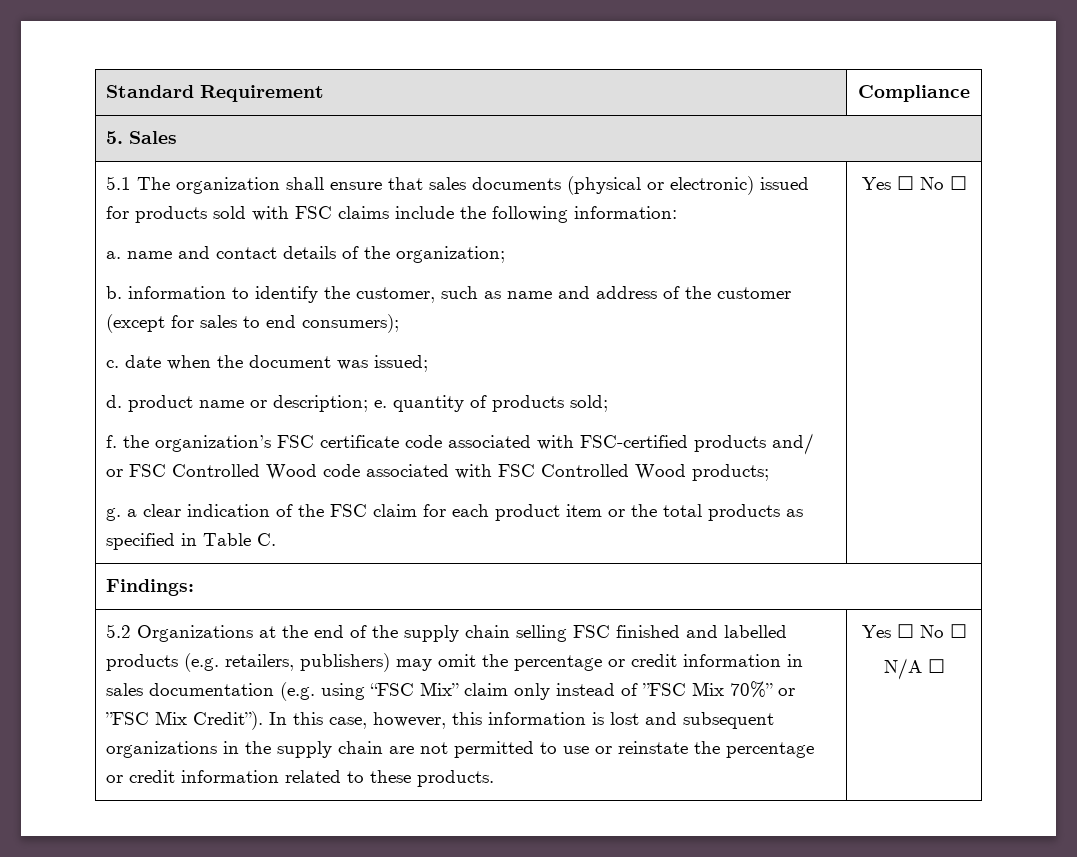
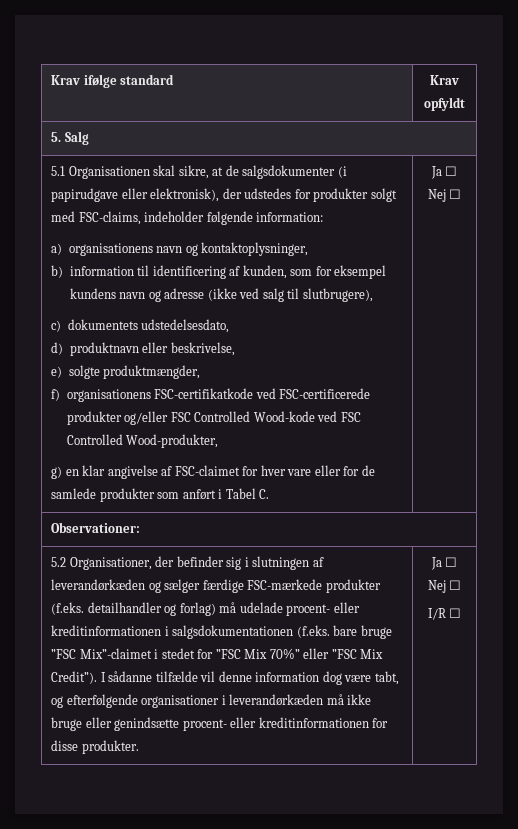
[105,85,324,102] [857,85,970,102] Standard Requirement | Compliance -> [51,74,175,88] [430,75,459,85] [424,97,465,111] Krav ifølge standard | Krav opfyldt
[128,131,177,144] Sales -> [64,131,89,145] Salg
[136,176,809,195] [105,206,677,223] [105,246,505,263] [105,286,791,303] [105,314,399,333] [105,355,428,372] [105,395,608,412] [105,433,814,455] [105,464,769,481] [105,504,803,521] [105,533,276,550] [861,176,967,190] [105,579,194,596] The organization shall ensure that sales documents (physical or electronic) issued for products sold with FSC claims include the following information: // a. name and contact details of the organization; // b. information to identify the customer, such as name and address of the customer (except for sales to end consumers); // c. date when the document was issued; // d. product name or description; e. quantity of products sold; // f. the organization’s FSC certificate code associated with FSC-certified products and/ or FSC Controlled Wood code associated with FSC Controlled Wood products; // g. a clear indication of the FSC claim for each product item or the total products as specified in Table C. | Yes ☐ No ☐ // Findings: -> [68,165,347,179] [51,188,397,202] [51,211,324,225] [51,242,309,256] [51,265,387,279] [69,288,373,302] [51,319,230,333] [51,342,235,356] [51,365,201,379] [51,388,371,402] [66,411,361,425] [66,434,219,448] [51,465,375,479] [51,488,270,502] [430,166,458,179] [427,189,462,202] [51,522,141,533] Organisationen skal sikre, at de salgsdokumenter (i papirudgave eller elektronisk), der udstedes for produkter solgt med FSC-claims, indeholder følgende information: // a) organisationens navn og kontaktoplysninger, // b) information til identificering af kunden, som for eksempel kundens navn og adresse (ikke ved salg til slutbrugere), // c) dokumentets udstedelsesdato, // d) produktnavn eller beskrivelse, // e) solgte produktmængder, // f) organisationens FSC-certifikatkode ved FSC-certificerede produkter og/eller FSC Controlled Wood-kode ved FSC Controlled Wood-produkter, // g) en klar angivelse af FSC-claimet for hver vare eller for de samlede produkter som anført i Tabel C. | Ja ☐ Nej ☐ // Observationer:
[136,625,787,642] [105,653,803,672] [105,682,638,701] Organizations at the end of the supply chain selling FSC finished and labelled products (e.g. retailers, publishers) may omit the percentage or credit information in sales documentation (e.g. using “FSC Mix” claim only instead of -> [69,556,324,570] [51,579,381,593] [51,602,360,616] [51,625,392,639] [51,648,214,659] Organisationer, der befinder sig i slutningen af leverandørkæden og sælger færdige FSC-mærkede produkter (f.eks. detailhandler og forlag) må udelade procent- eller kreditinformationen i salgsdokumentationen (f.eks. bare bruge ”FSC Mix”-claimet i stedet for
[777,688,795,696] or -> [303,648,330,659] eller
[268,712,774,729] [105,741,814,758] [105,770,494,787] [861,624,967,638] [883,658,922,680] In this case, however, this information is lost and subsequent organizations in the supply chain are not permitted to use or reinstate the percentage or credit information related to these products. | Yes ☐ No ☐ // N/A -> [100,671,399,685] [51,694,372,708] [51,717,389,731] [51,740,139,754] [430,557,458,570] [427,580,462,593] [427,608,446,620] I sådanne tilfælde vil denne information dog være tabt, og efterfølgende organisationer i leverandørkæden må ikke bruge eller genindsætte procent- eller kreditinformationen for disse produkter. | Ja ☐ Nej ☐ // I/R

